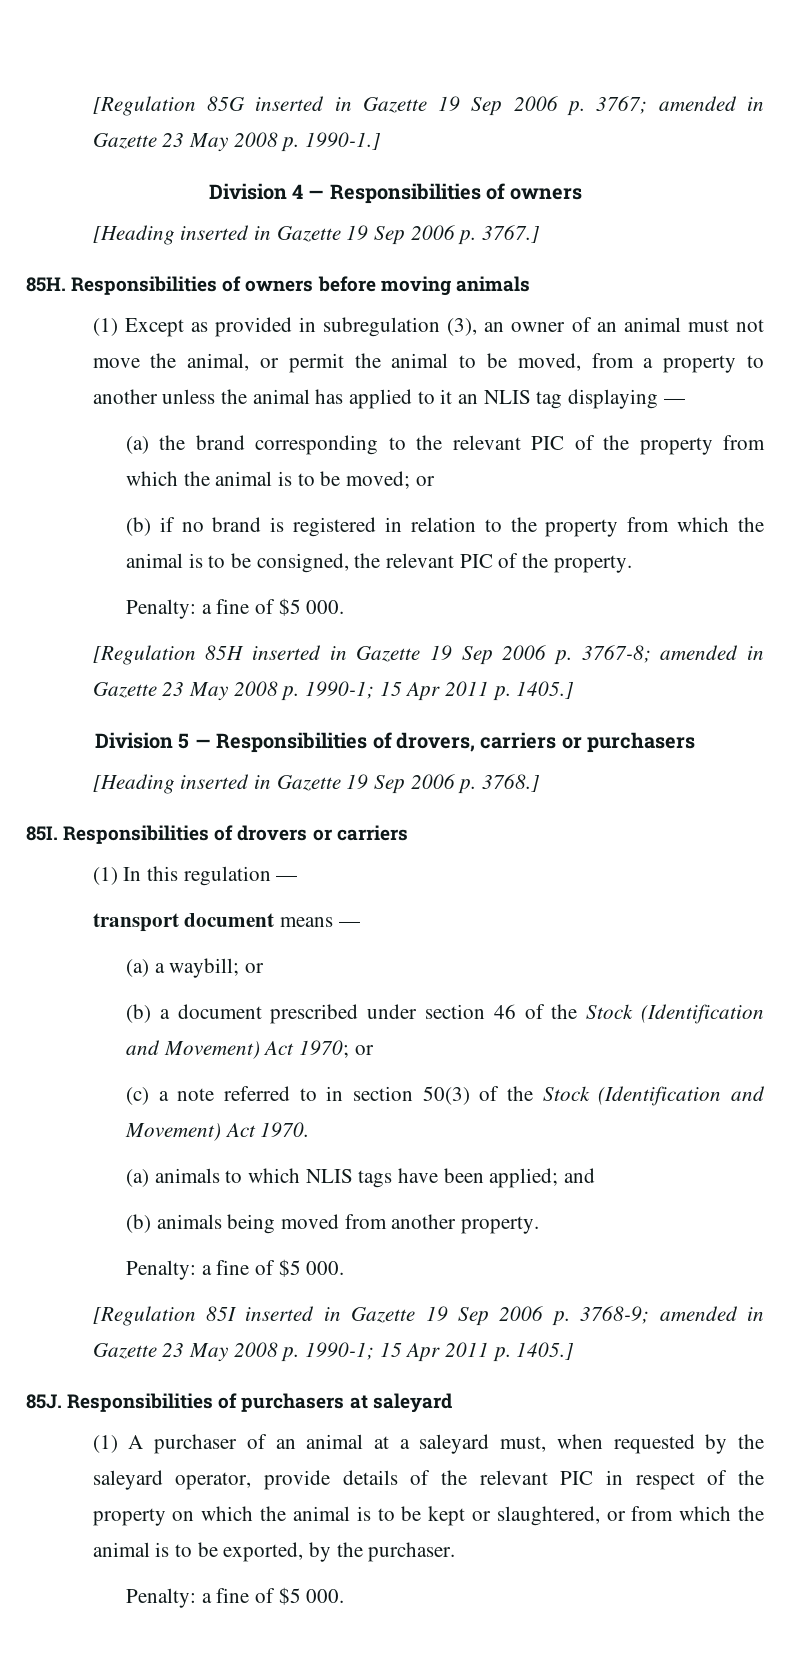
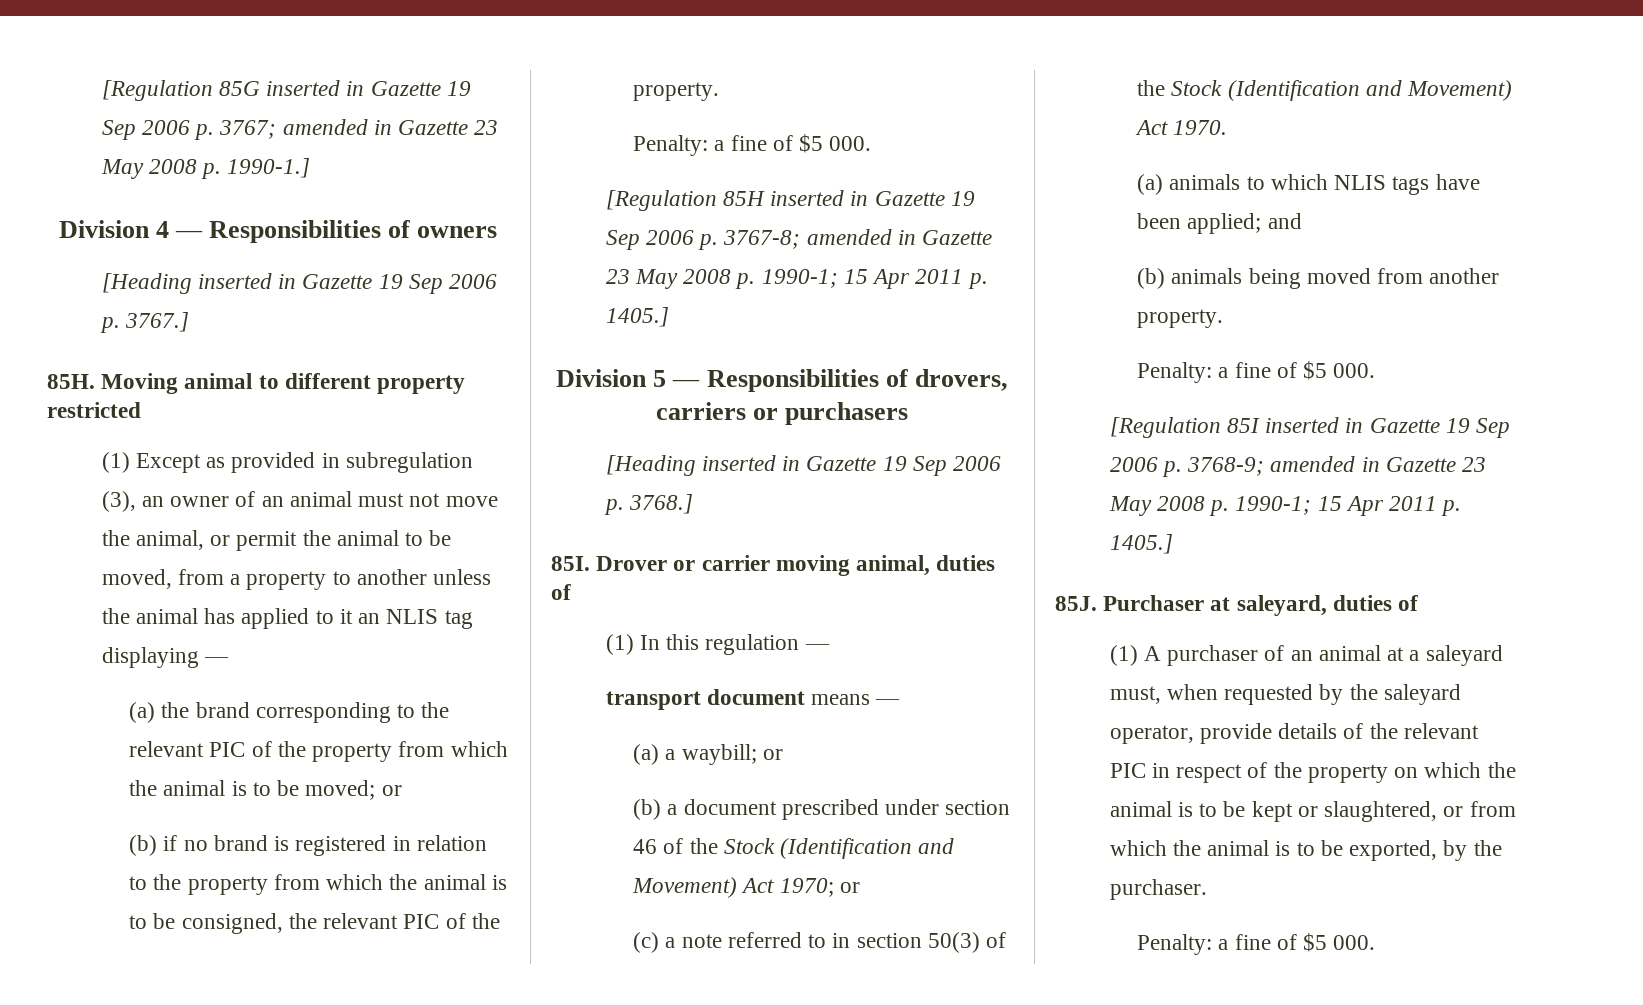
[71,276,530,296] Responsibilities of owners before moving animals -> [101,373,466,394] [47,402,141,418] Moving animal to different property restricted
[63,825,408,844] Responsibilities of drovers or carriers -> [596,555,996,576] [551,584,571,600] Drover or carrier moving animal, duties of
[67,1393,452,1413] Responsibilities of purchasers at saleyard -> [1103,595,1419,616] Purchaser at saleyard, duties of

